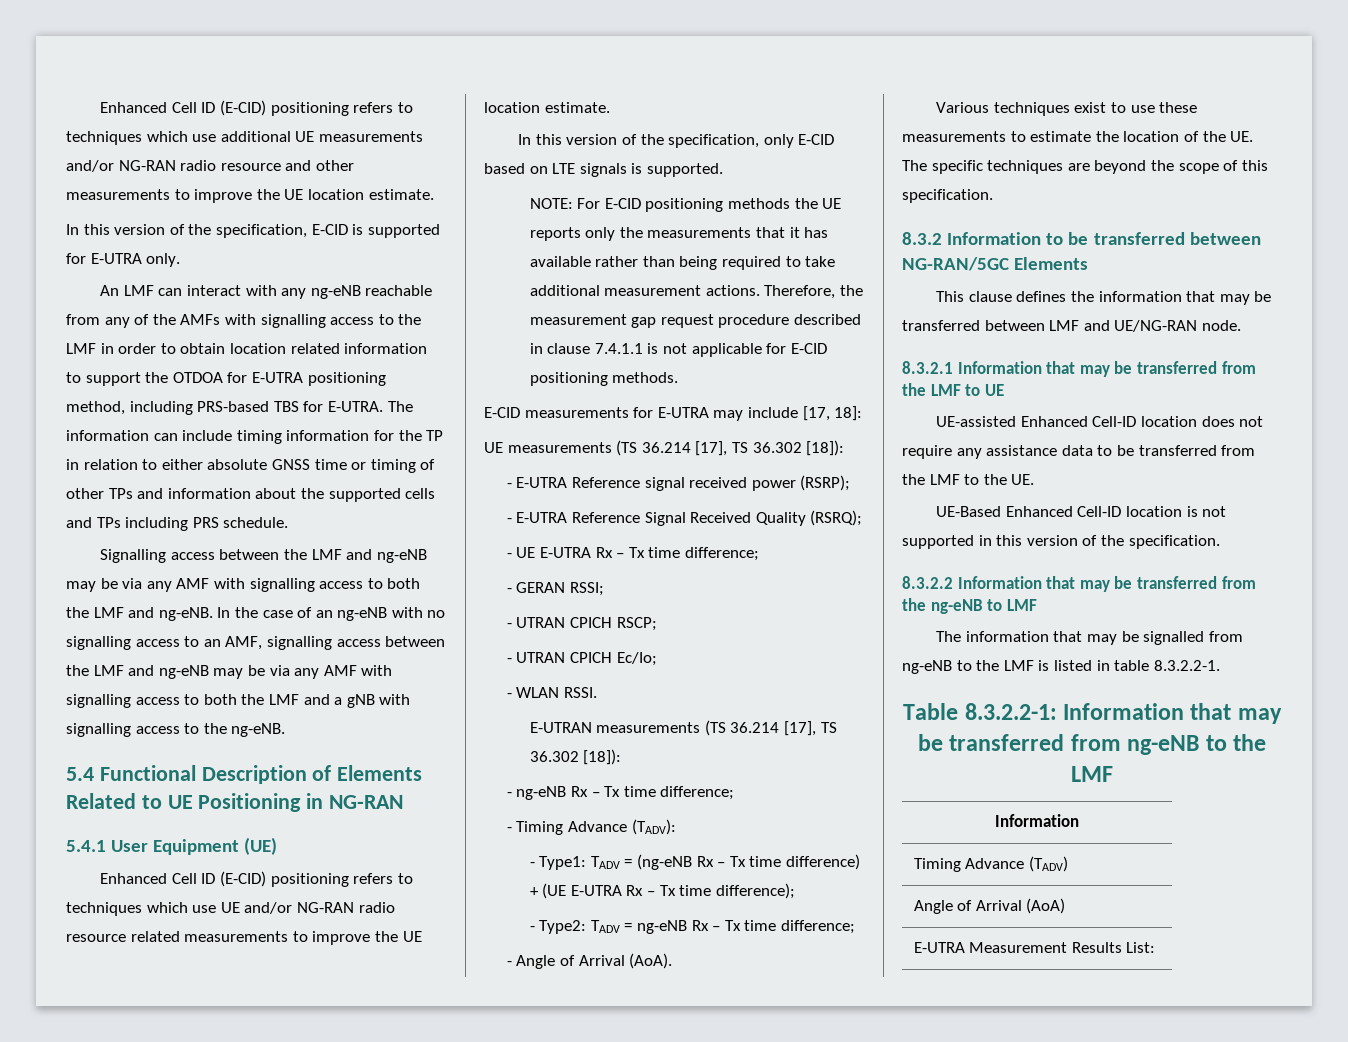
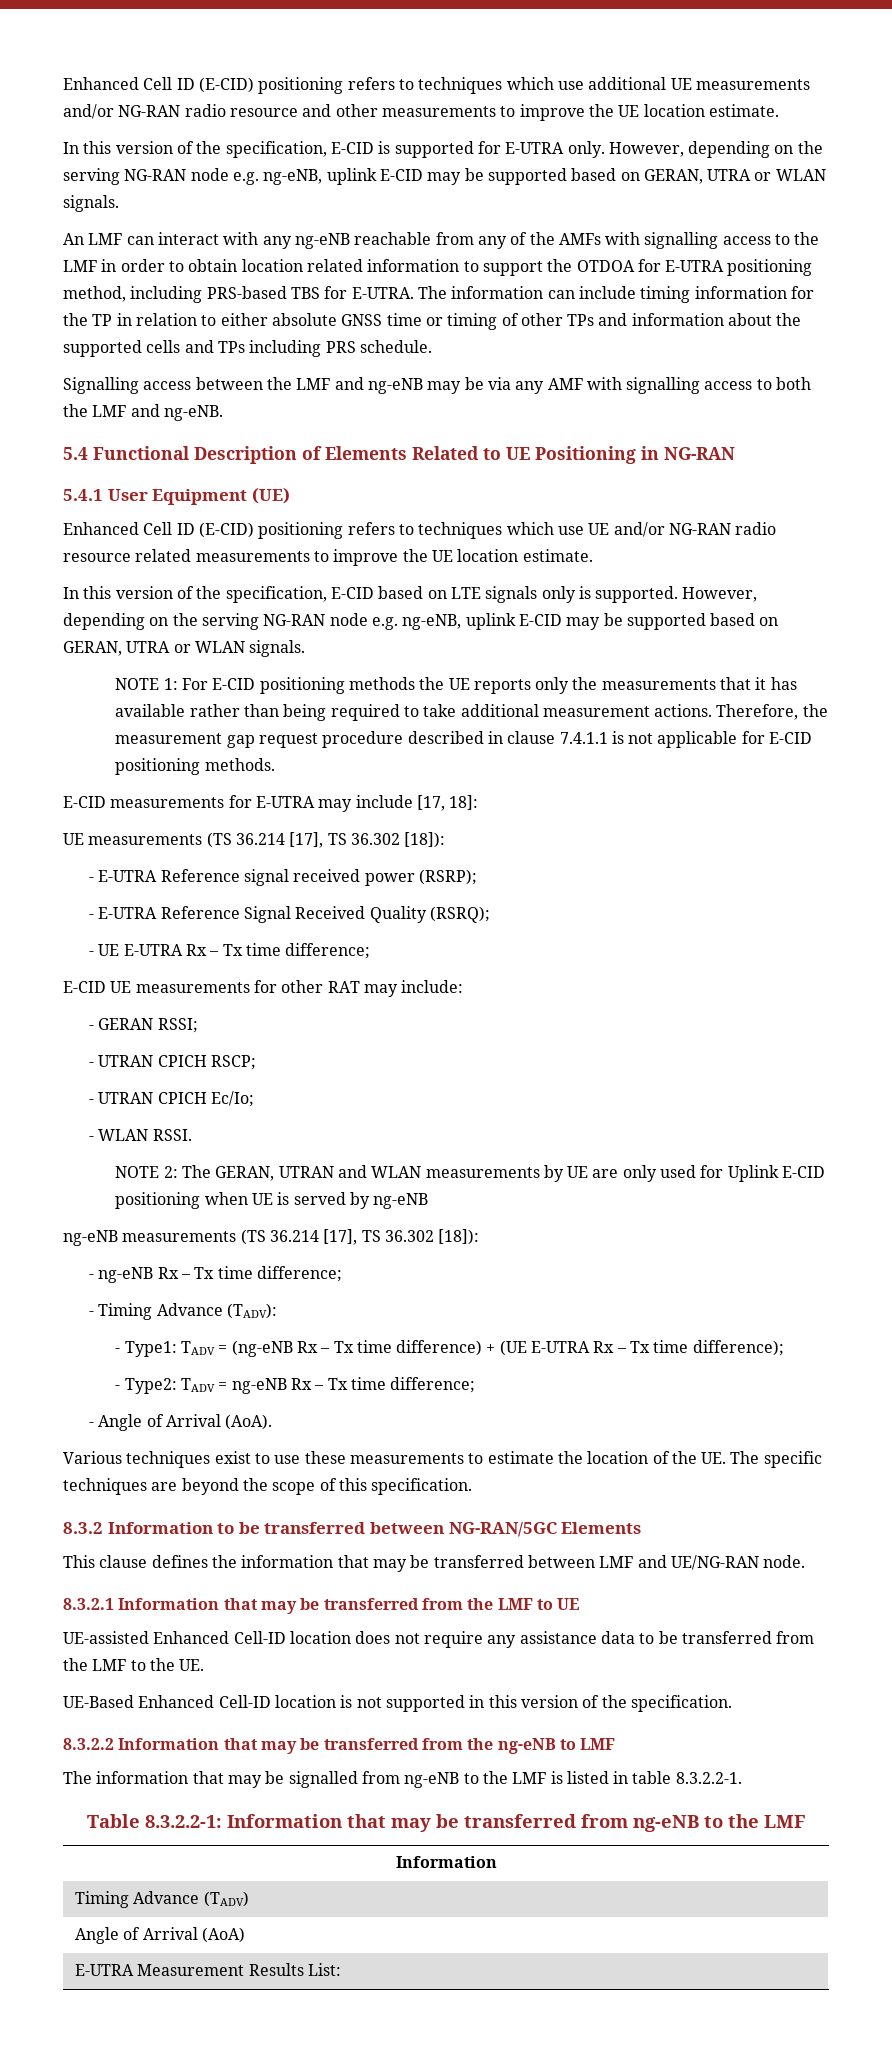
(181, 260) none -> [608,141,823,158] [63,168,826,185] [63,195,119,212] However, depending on the serving NG-RAN node e.g. ng-eNB, uplink E-CID may be supported based on GERAN, UTRA or WLAN signals.
[217,607,446,621] [66,636,446,650] [66,665,393,679] [66,694,411,708] [66,723,286,737] In the case of an ng-eNB with no signalling access to an AMF, signalling access between the LMF and ng-eNB may be via any AMF with signalling access to both the LMF and a gNB with signalling access to the ng-eNB. -> (223, 413) none
[763,134,794,148] only -> (327, 594) none
(627, 170) none -> [541,586,576,603] only
[529,198,573,209] // NOTE: -> [682,587,758,602] [63,613,779,630] [63,640,306,657] [115,678,178,690] However, depending on the serving NG-RAN node e.g. ng-eNB, uplink E-CID may be supported based on GERAN, UTRA or WLAN signals. // NOTE 1:
(759, 554) none -> [63,980,464,997] // E-CID UE measurements for other RAT may include:
[529,722,592,733] E-UTRAN -> [115,1165,826,1182] [115,1192,429,1209] [63,1230,118,1246] NOTE 2: The GERAN, UTRAN and WLAN measurements by UE are only used for Uplink E-CID positioning when UE is served by ng-eNB // ng-eNB

